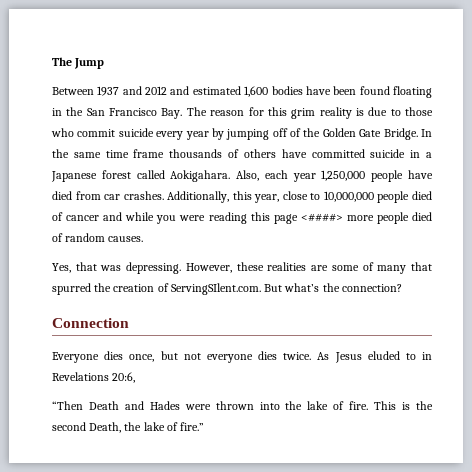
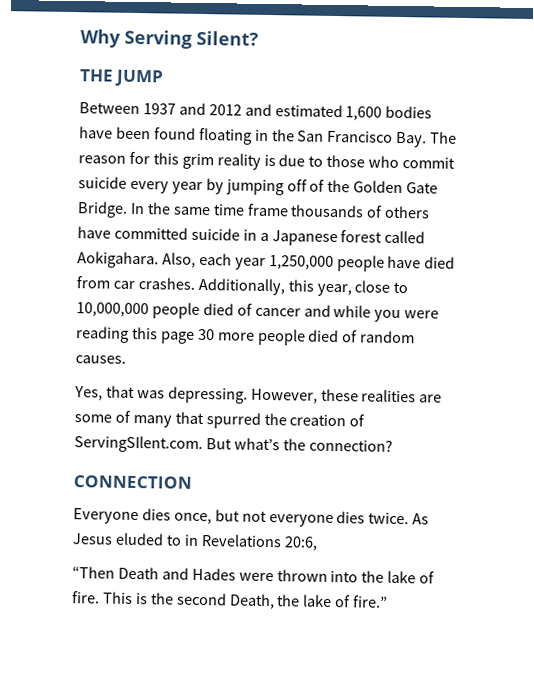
[52,57,105,69] The Jump -> [80,29,259,49] [79,69,165,87] Why Serving Silent? // THE JUMP
[300,213,343,222] <####> -> [197,328,215,341] 30
[52,318,129,328] Connection -> [73,475,192,489] CONNECTION

